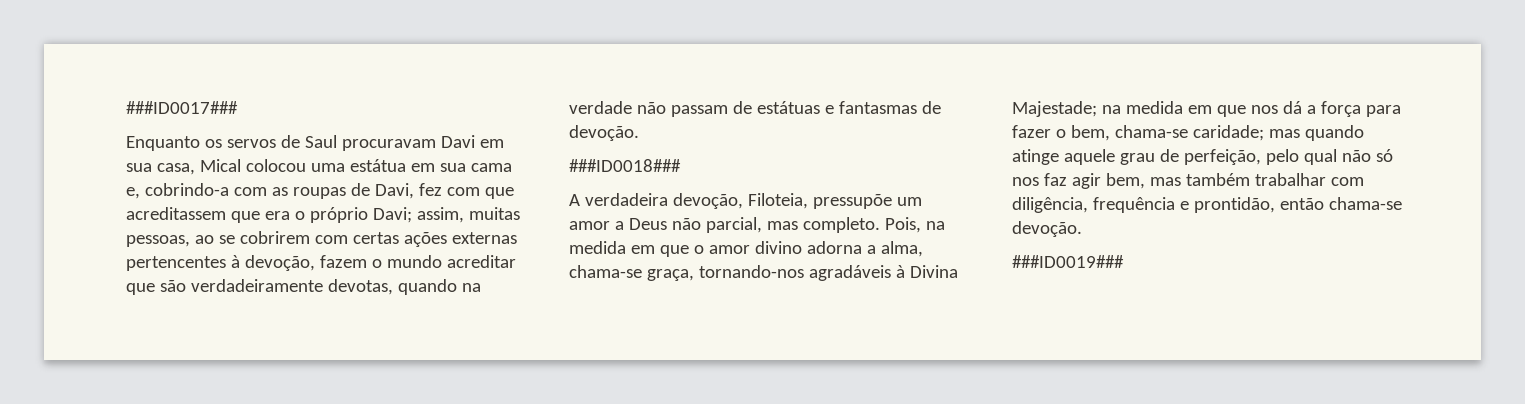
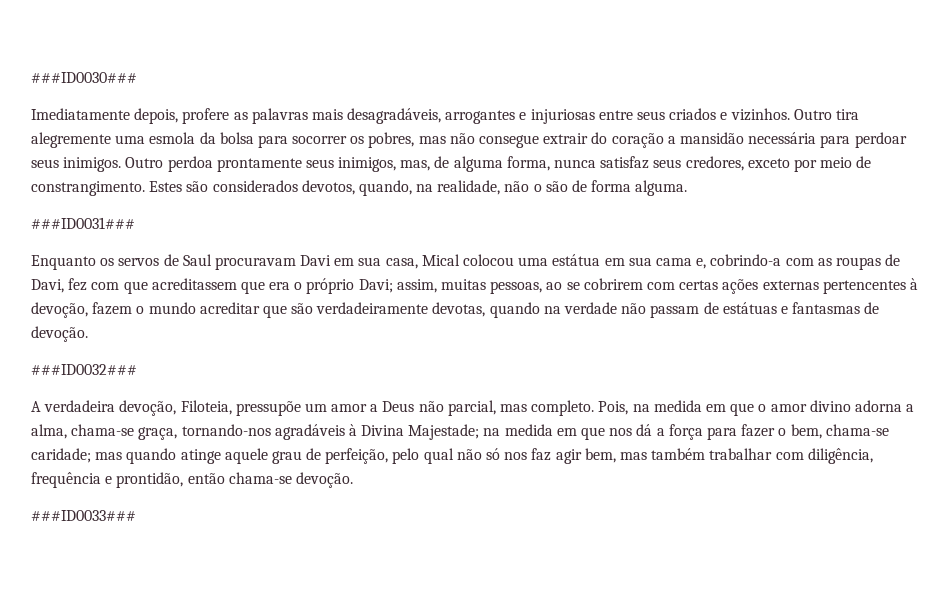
[126,101,238,114] ###ID0017### -> [31,72,137,83] [31,108,859,124] [31,132,907,148] [31,156,872,172] [31,180,688,196] [31,217,135,229] ###ID0030### // Imediatamente depois, profere as palavras mais desagradáveis, arrogantes e injuriosas entre seus criados e vizinhos. Outro tira alegremente uma esmola da bolsa para socorrer os pobres, mas não consegue extrair do coração a mansidão necessária para perdoar seus inimigos. Outro perdoa prontamente seus inimigos, mas, de alguma forma, nunca satisfaz seus credores, exceto por meio de constrangimento. Estes são considerados devotos, quando, na realidade, não o são de forma alguma. // ###ID0031###
[569,159,681,172] ###ID0018### -> [31,364,137,375] ###ID0032###
[1012,255,1124,268] ###ID0019### -> [31,510,136,521] ###ID0033###

